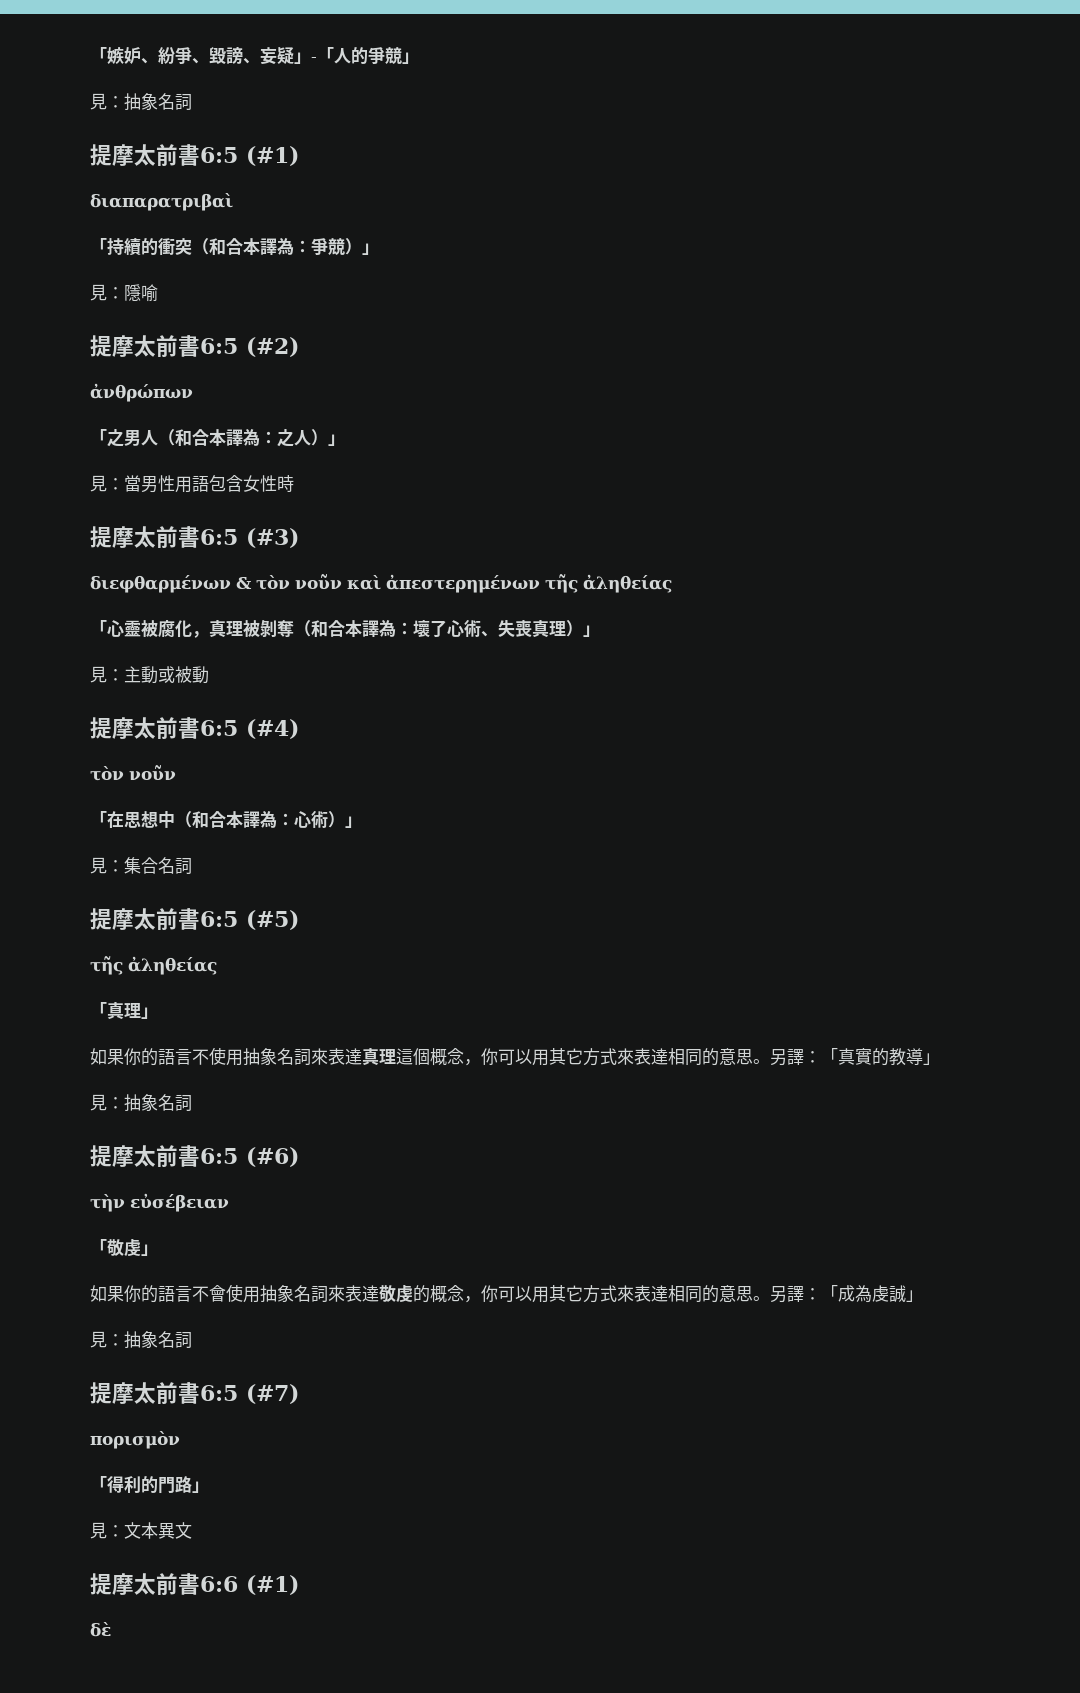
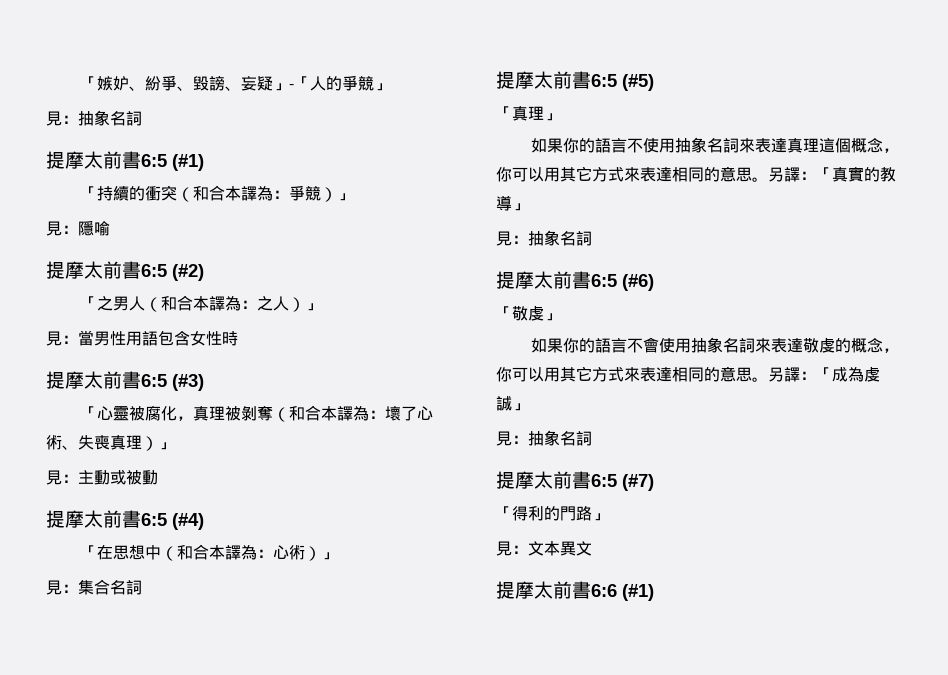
[90,193,233,211] // διαπαρατριβαὶ -> (204, 162) none
[90,383,193,402] // ἀνθρώπων -> (204, 272) none
[90,574,672,593] // διεφθαρμένων & τὸν νοῦν καὶ ἀπεστερημένων τῆς ἀληθείας -> (204, 382) none
[90,765,176,781] // τὸν νοῦν -> (204, 521) none
[90,956,217,975] // τῆς ἀληθείας -> (654, 82) none
[90,1193,229,1212] // τὴν εὐσέβειαν -> (654, 282) none
[90,1431,180,1449] // πορισμὸν -> (654, 482) none
[90,1622,111,1637] // δὲ -> (654, 592) none

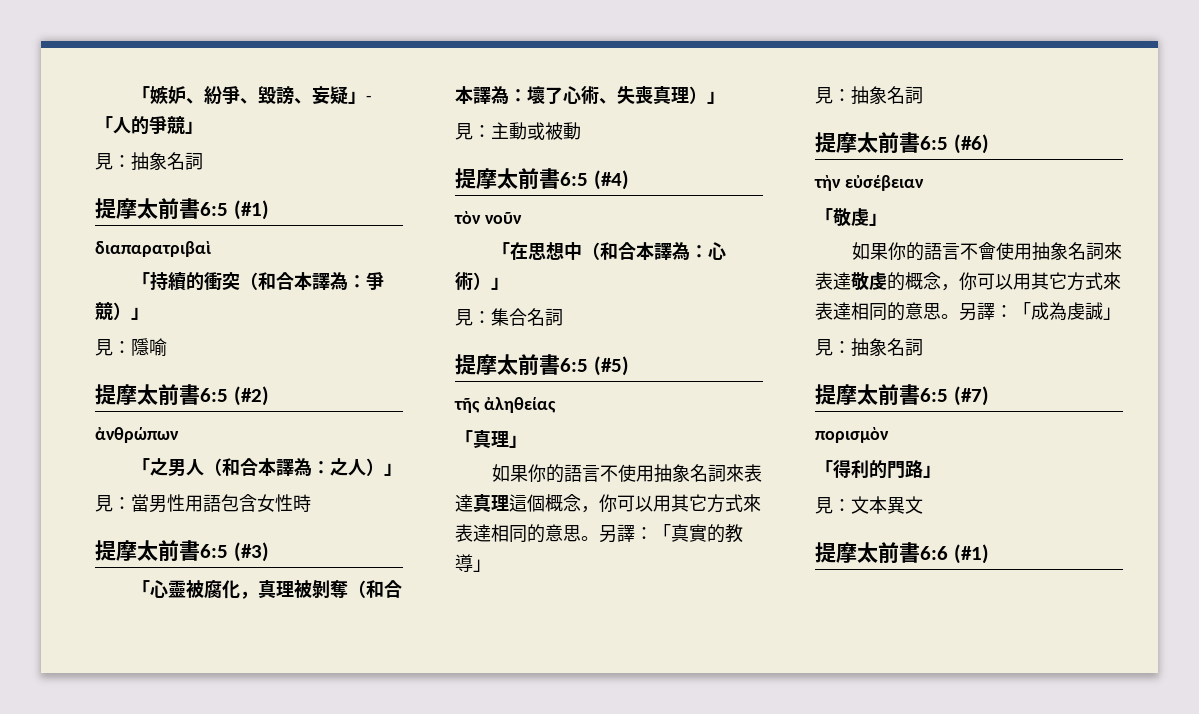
(204, 162) none -> [95,241,211,257] // διαπαρατριβαὶ
(204, 272) none -> [95,427,179,443] // ἀνθρώπων
(204, 521) none -> [454,211,522,224] // τὸν νοῦν
(654, 82) none -> [454,397,556,413] // τῆς ἀληθείας
(654, 282) none -> [814,175,924,191] // τὴν εὐσέβειαν
(654, 482) none -> [815,427,889,443] // πορισμὸν

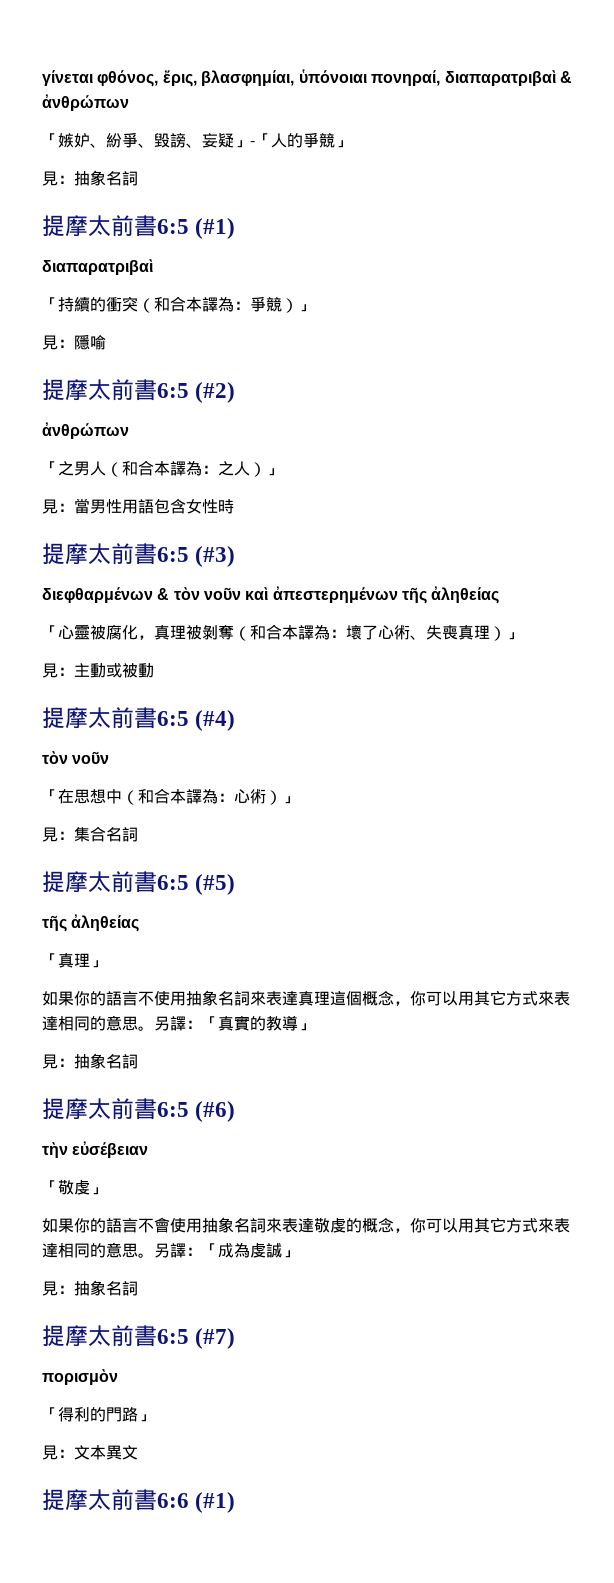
(131, 94) none -> [42,69,573,87] [42,94,129,111] γίνεται φθόνος, ἔρις, βλασφημίαι, ὑπόνοιαι πονηραί, διαπαρατριβαὶ & ἀνθρώπων //
(269, 552) none -> [42,586,500,604] // διεφθαρμένων & τὸν νοῦν καὶ ἀπεστερημένων τῆς ἀληθείας

